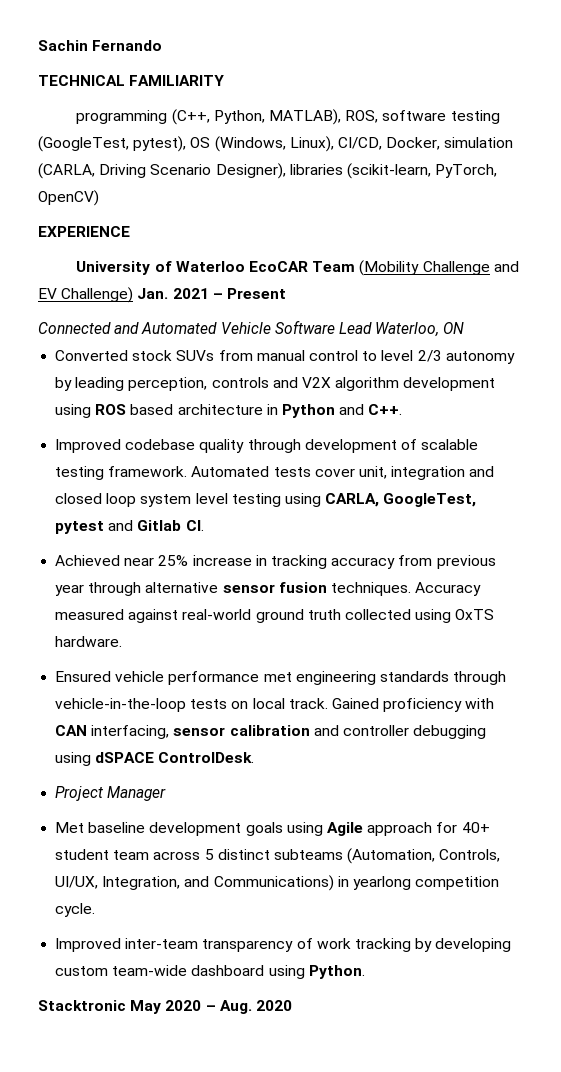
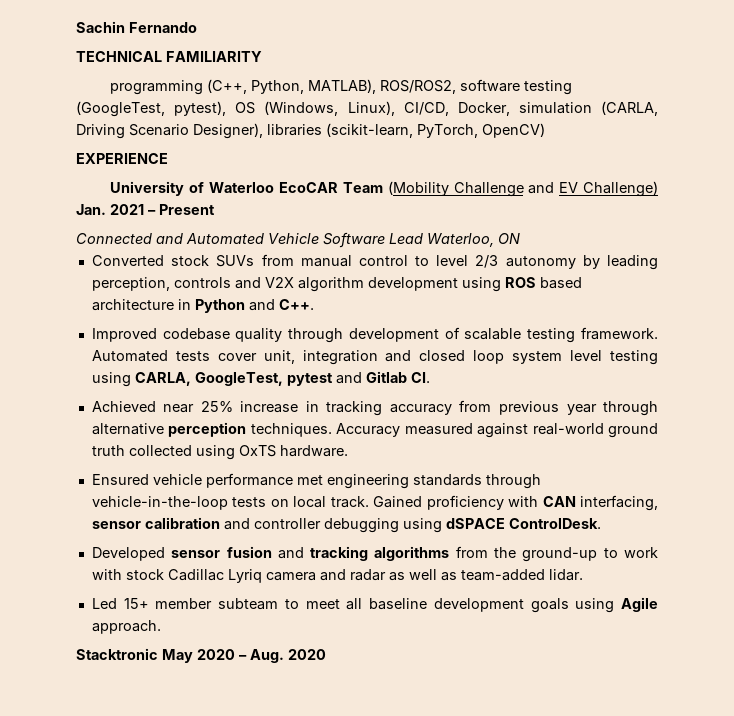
[345,110,379,123] ROS, -> [380,80,457,94] ROS/ROS2,
[222,582,327,593] sensor fusion -> [168,422,247,437] perception
[55,786,167,801] [55,822,85,833] Project Manager // Met -> [91,546,658,562] [91,569,583,583] [91,598,363,610] Developed sensor fusion and tracking algorithms from the ground-up to work with stock Cadillac Lyriq camera and radar as well as team-added lidar. // Led 15+ member subteam to meet all
[367,822,490,836] [55,848,501,864] [55,875,500,891] [55,903,96,917] [55,938,512,952] [55,965,365,979] approach for 40+ student team across 5 distinct subteams (Automation, Controls, UI/UX, Integration, and Communications) in yearlong competition cycle. // Improved inter-team transparency of work tracking by developing custom team-wide dashboard using Python. -> [91,620,161,634] approach.

